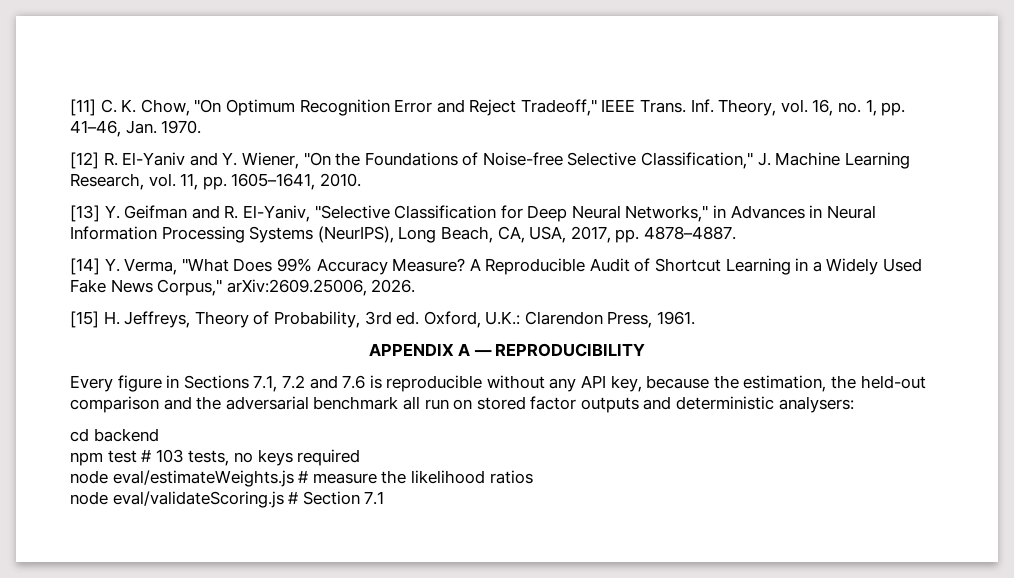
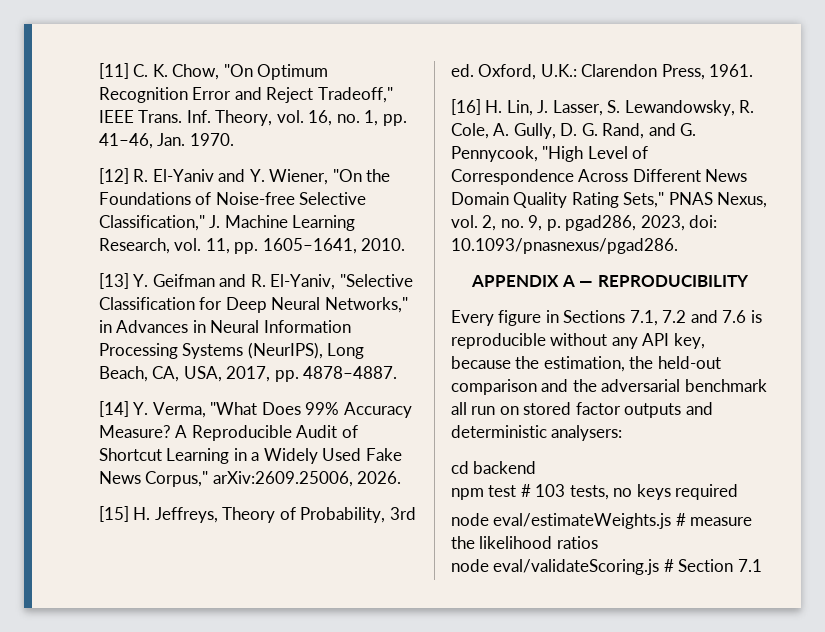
(696, 318) none -> [451,99,755,116] [451,123,697,139] [451,146,649,162] [451,169,748,185] [451,192,768,208] [451,215,718,231] [451,238,678,254] // [16] H. Lin, J. Lasser, S. Lewandowsky, R. Cole, A. Gully, D. G. Rand, and G. Pennycook, "High Level of Correspondence Across Different News Domain Quality Rating Sets," PNAS Nexus, vol. 2, no. 9, p. pgad286, 2023, doi: 10.1093/pnasnexus/pgad286.

